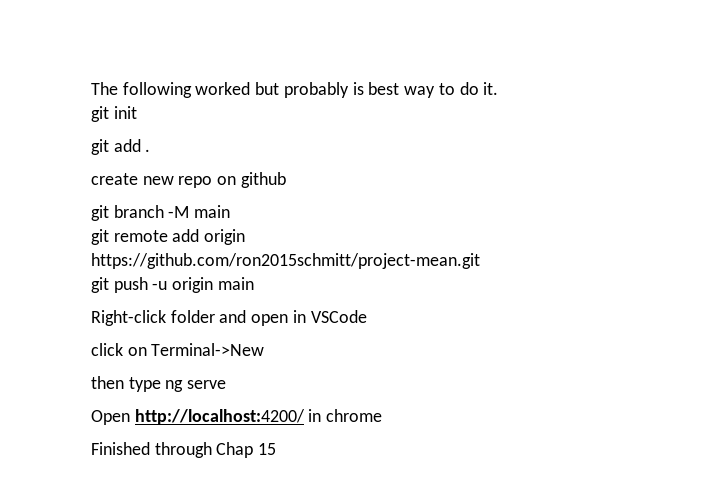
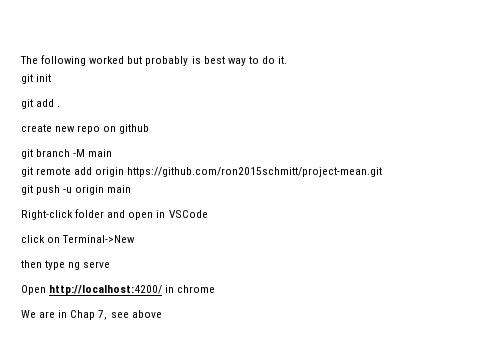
[91,442,277,458] Finished through Chap 15 -> [21,310,162,320] We are in Chap 7, see above

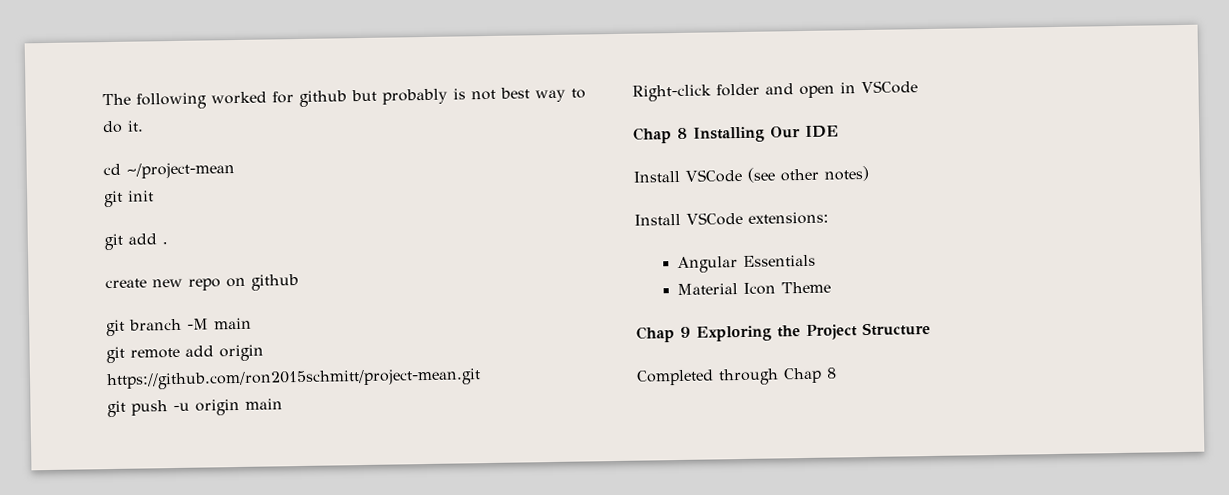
(125, 60) none -> [272,90,347,107] for github
(201, 60) none -> [471,89,496,101] not
(288, 60) none -> [103,162,235,179] // cd ~/project-mean
[21,235,136,243] [21,260,111,270] [21,285,216,295] [21,310,162,320] click on Terminal->New // then type ng serve // Open http://localhost:4200/ in chrome // We are in Chap 7, see above -> [633,125,839,144] [633,165,869,183] [634,211,829,226] [677,254,817,274] [677,281,832,296] [636,321,931,343] [636,367,837,386] Chap 8 Installing Our IDE // Install VSCode (see other notes) // Install VSCode extensions: // Angular Essentials // Material Icon Theme // Chap 9 Exploring the Project Structure // Completed through Chap 8

